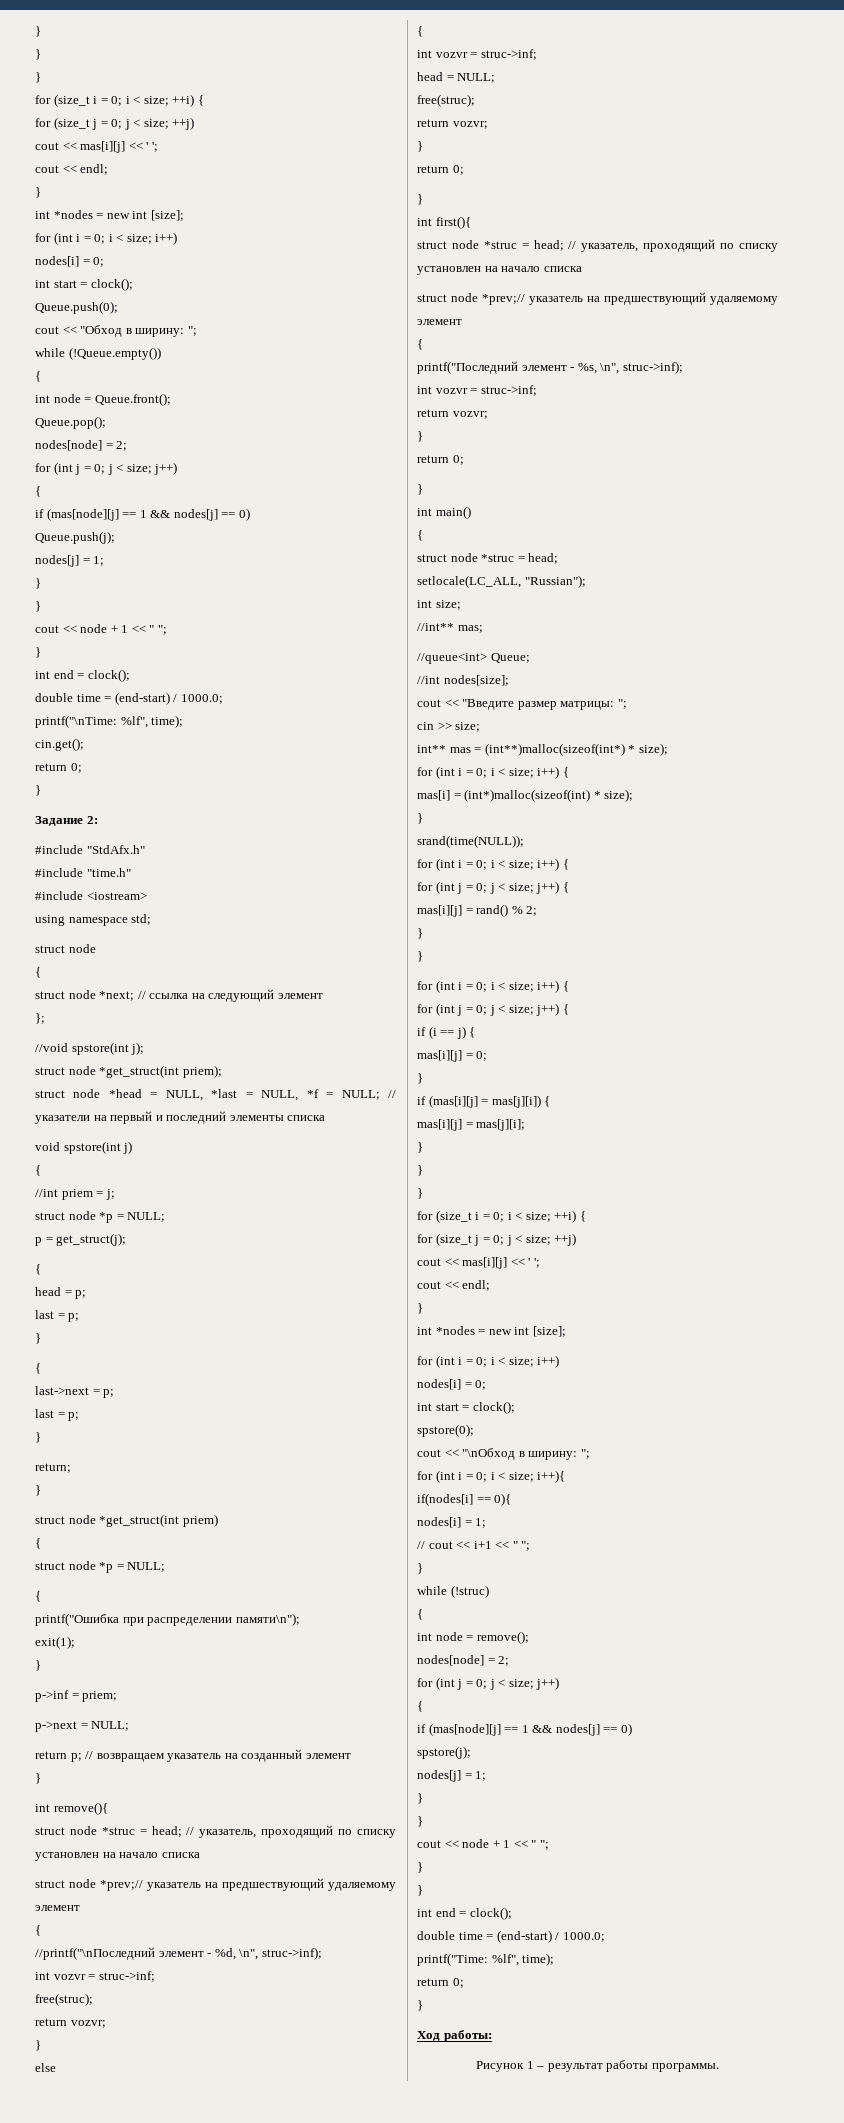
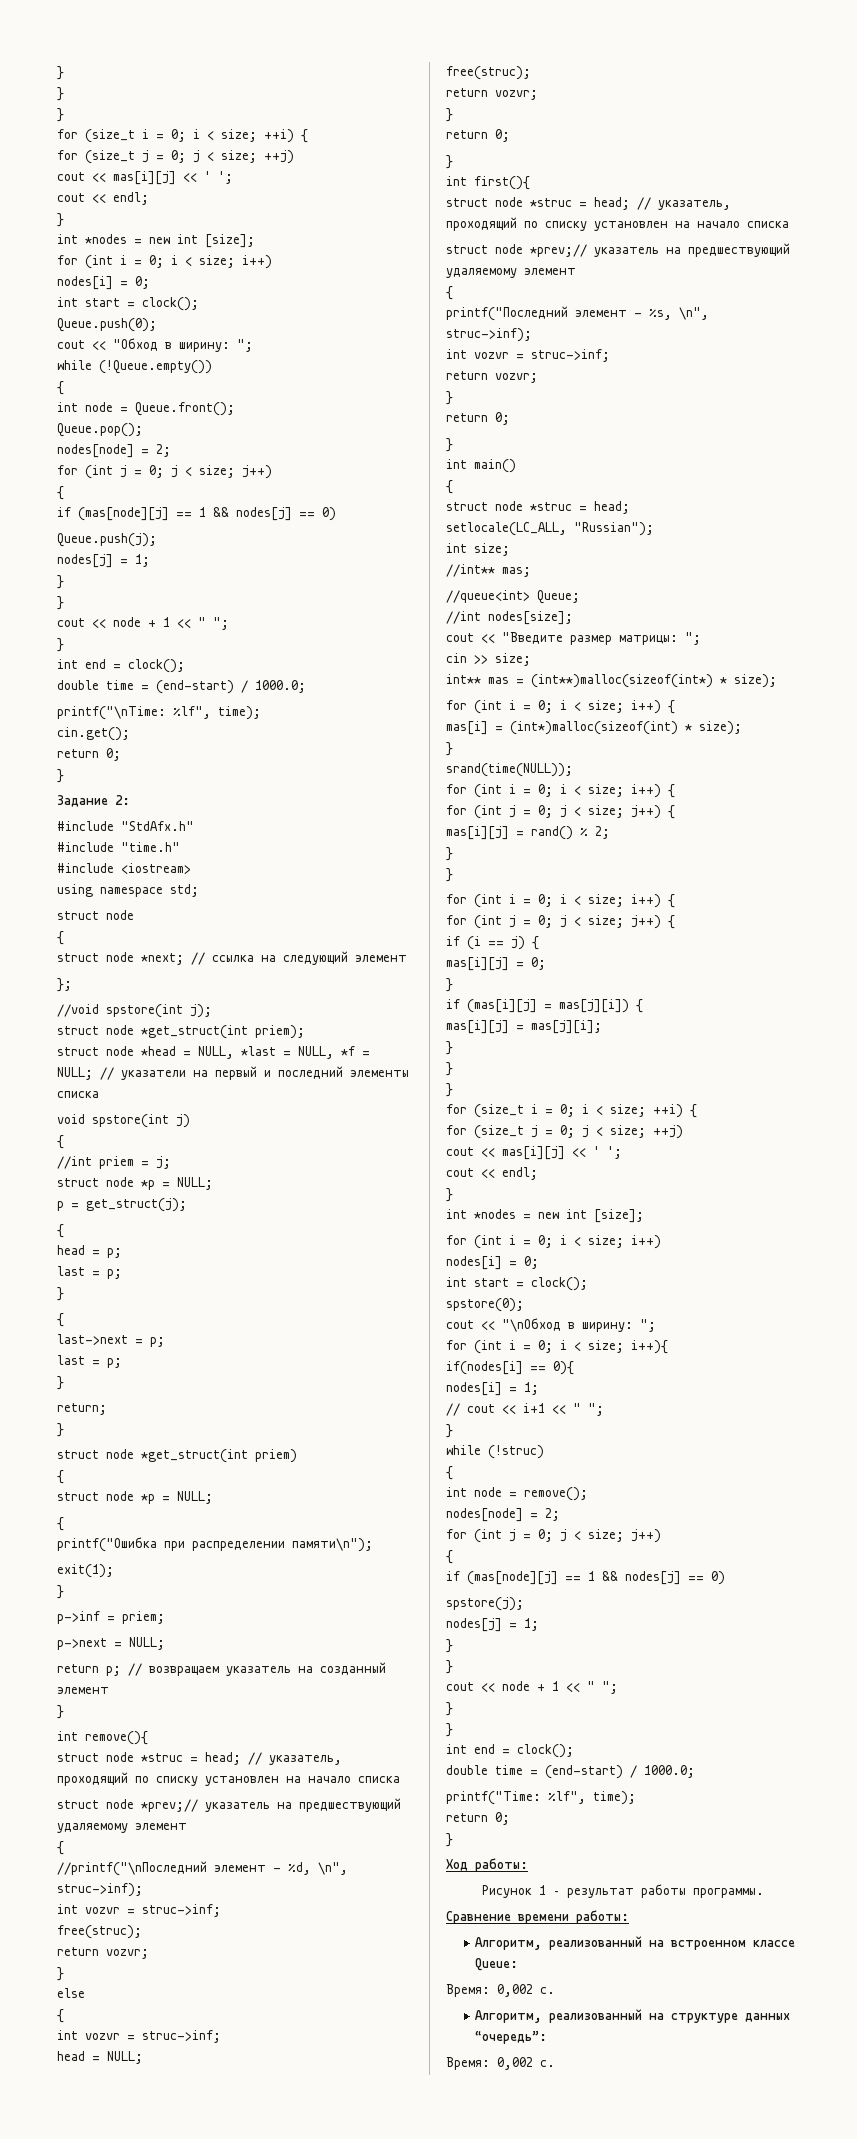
(719, 2067) none -> [446,1910,629,1924] [475,1936,796,1950] [475,1958,519,1971] [446,1984,555,1997] [475,2009,791,2023] [475,2031,548,2044] [446,2057,555,2070] // Сравнение времени работы: // Алгоритм, реализованный на встроенном классе Queue: // Время: 0,002 с. // Алгоритм, реализованный на структуре данных “очередь”: // Время: 0,002 с.

